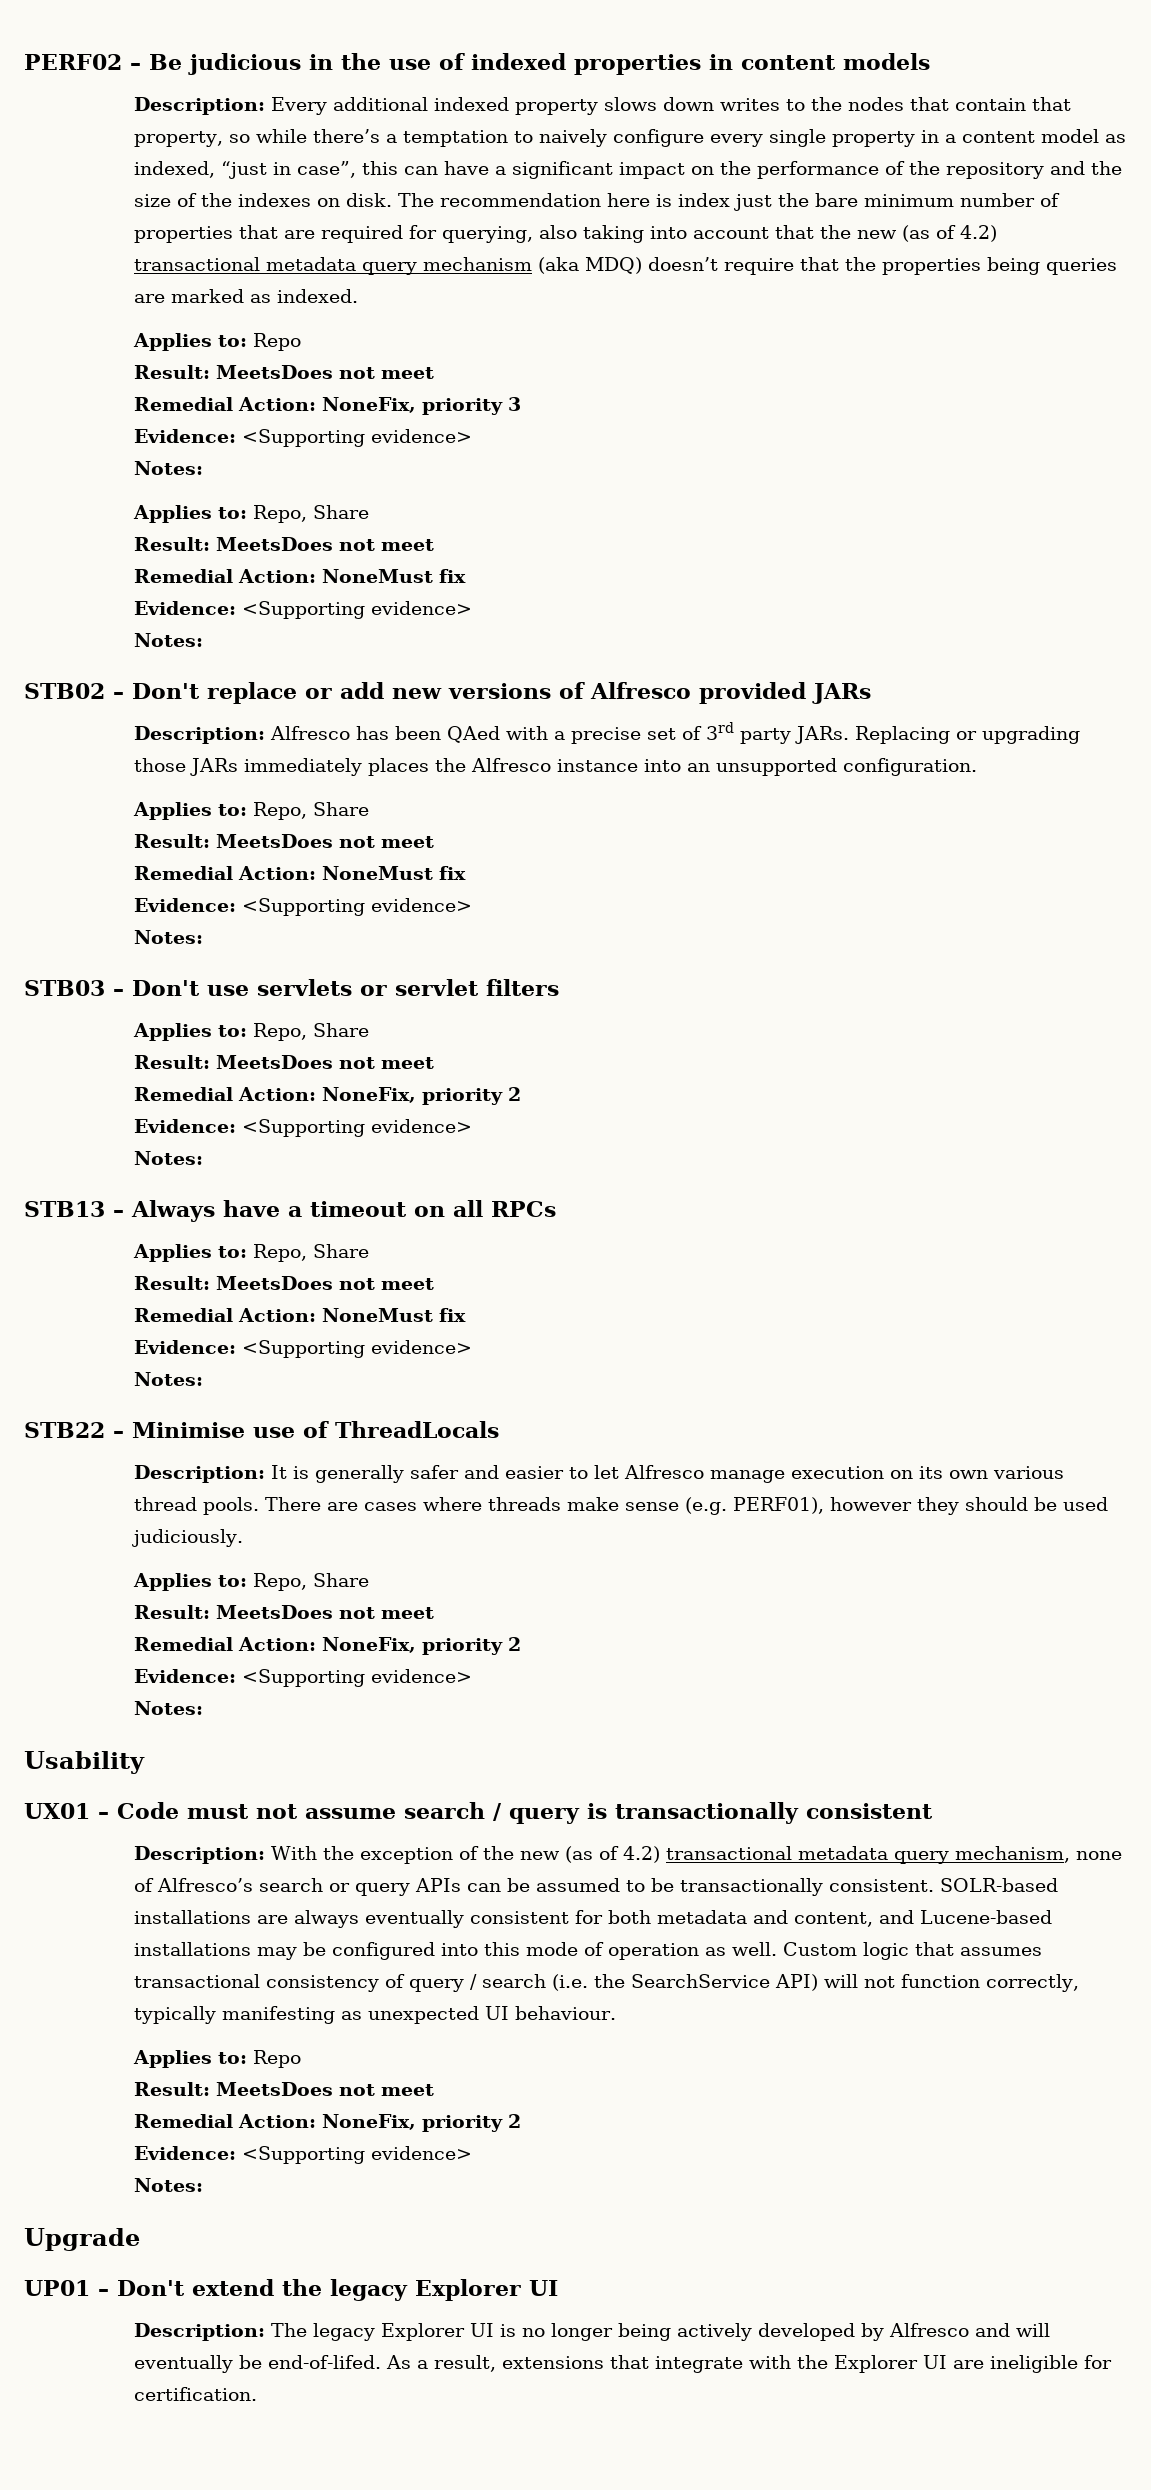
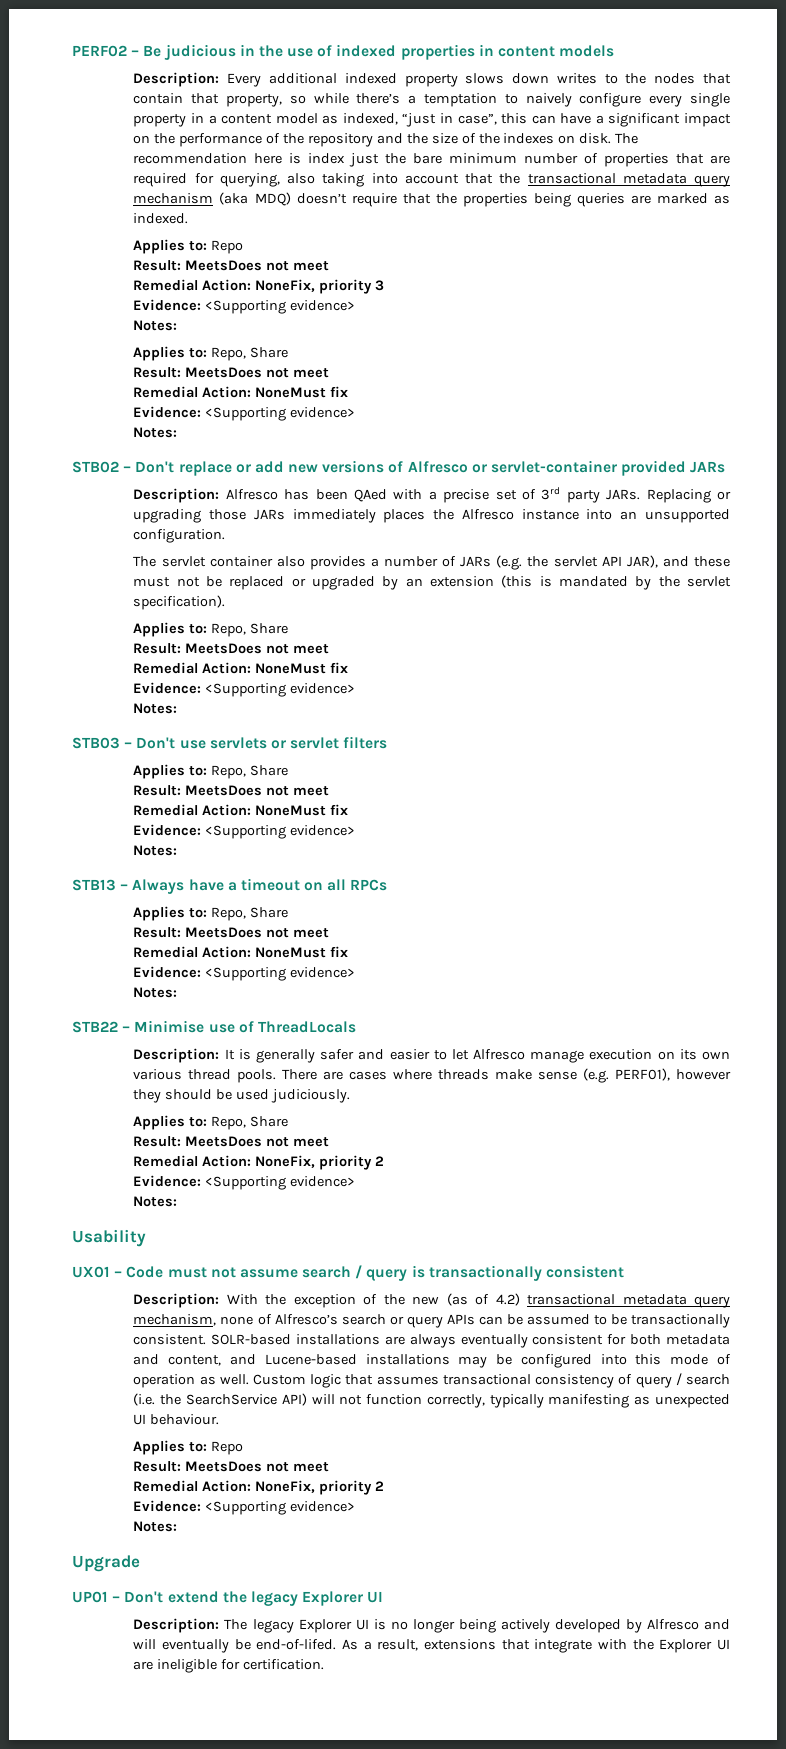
[856,225,997,242] new (as of 4.2) -> (521, 178) none
(691, 690) none -> [471,460,618,473] or servlet-container
(977, 767) none -> [133,555,730,570] [133,575,731,590] [133,595,226,610] // The servlet container also provides a number of JARs (e.g. the servlet API JAR), and these must not be replaced or upgraded by an extension (this is mandated by the servlet specification).
[321,1087,521,1105] NoneFix, priority 2 -> [255,804,349,816] NoneMust fix

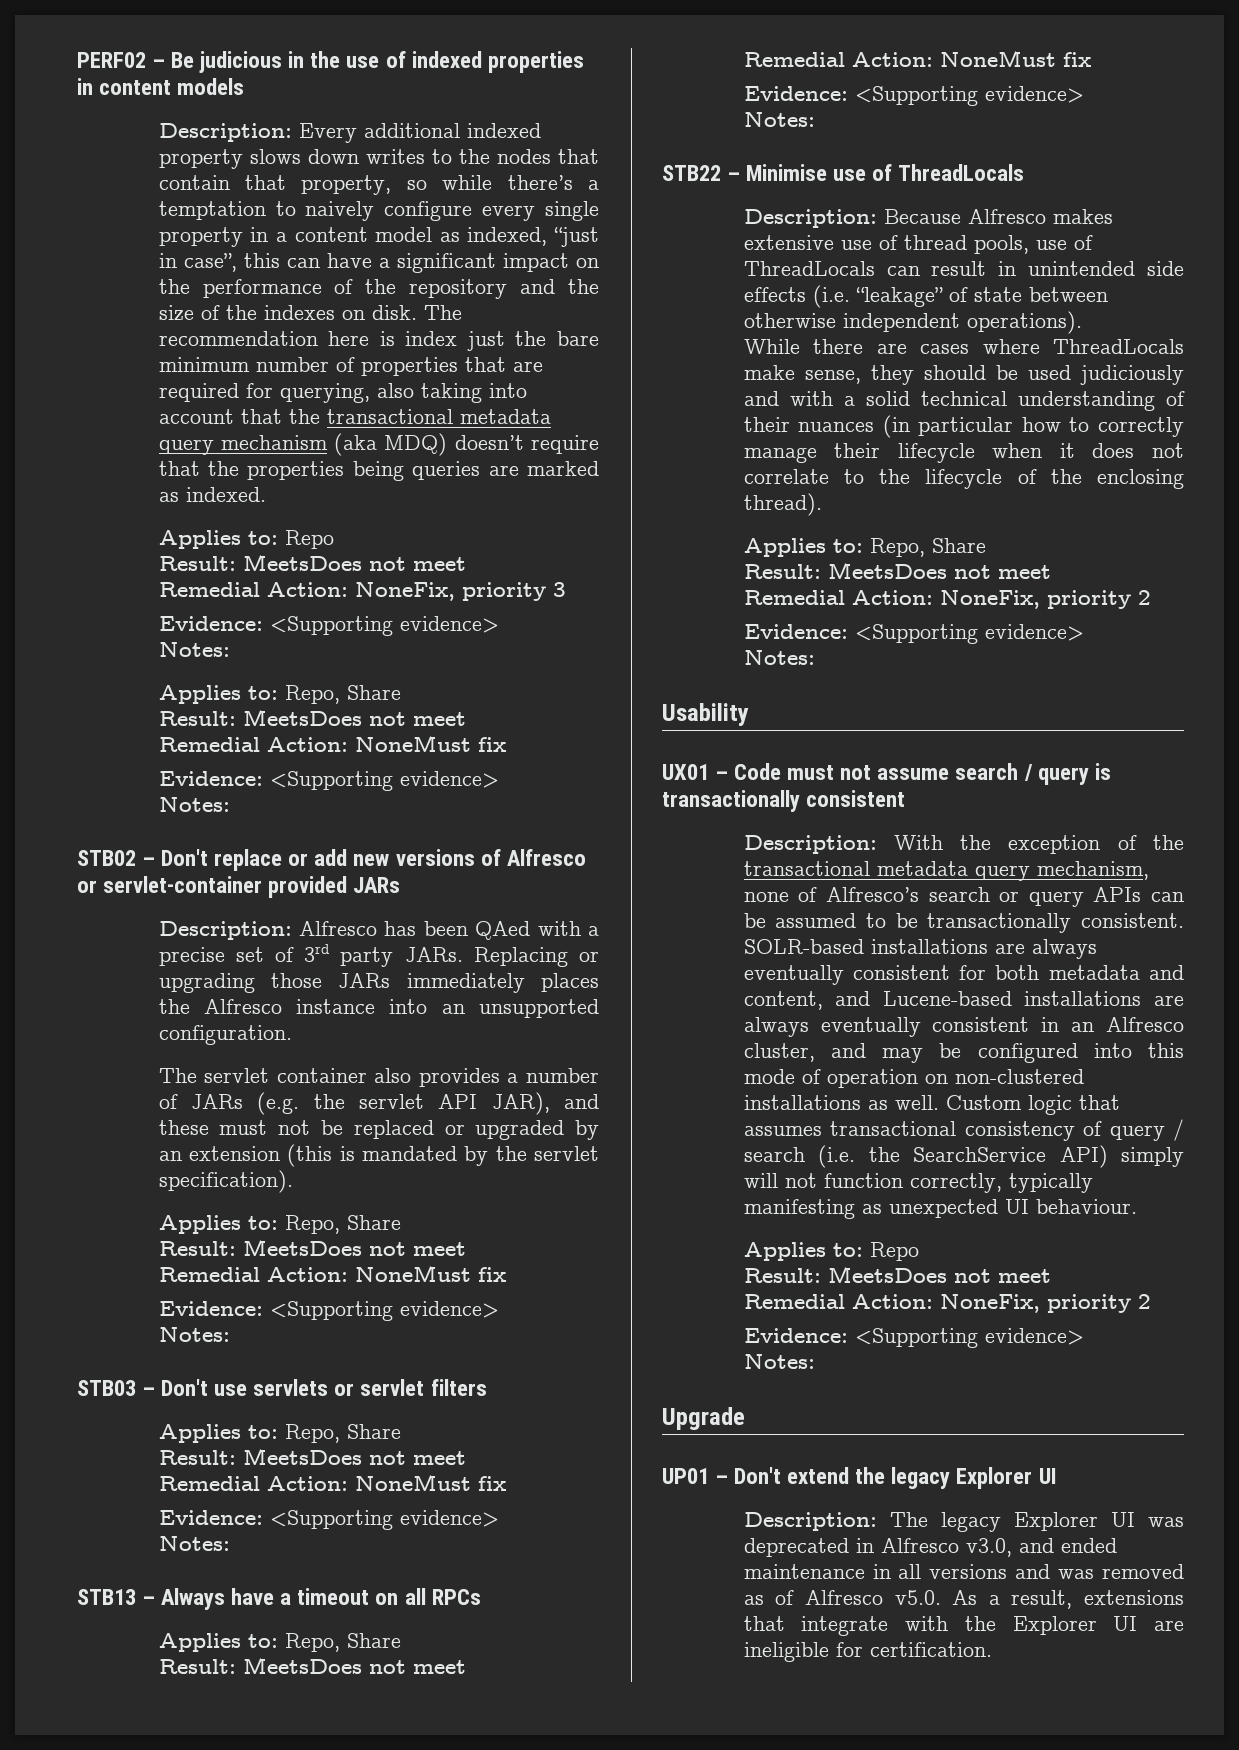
[224,1049,730,1063] [133,1068,731,1083] [133,1089,351,1103] It is generally safer and easier to let Alfresco manage execution on its own various thread pools. There are cases where threads make sense (e.g. PERF01), however they should be used judiciously. -> [883,209,1113,224] [743,235,1093,254] [743,261,1184,276] [743,285,1108,308] [743,311,1082,334] [743,339,1184,354] [743,365,1184,385] [743,391,1185,411] [743,415,1184,438] [743,443,1184,463] [743,469,1184,489] [743,493,822,516] Because Alfresco makes extensive use of thread pools, use of ThreadLocals can result in unintended side effects (i.e. “leakage” of state between otherwise independent operations). // While there are cases where ThreadLocals make sense, they should be used judiciously and with a solid technical understanding of their nuances (in particular how to correctly manage their lifecycle when it does not correlate to the lifecycle of the enclosing thread).
[412,1293,520,1306] new (as of 4.2) -> (1184, 842) none
(450, 1359) none -> [1154,995,1184,1006] [743,1017,1184,1037] [743,1043,866,1062] are always eventually consistent in an Alfresco cluster, and
(196, 1381) none -> [924,1069,1084,1084] [743,1095,861,1110] on non-clustered installations
(307, 1399) none -> [1121,1147,1184,1167] simply
[373,1619,731,1633] [133,1639,337,1653] is no longer being actively developed by Alfresco and will eventually be end-of-lifed. -> [1148,1517,1184,1527] [743,1538,1117,1557] [743,1564,1184,1579] [743,1590,941,1605] was deprecated in Alfresco v3.0, and ended maintenance in all versions and was removed as of Alfresco v5.0.

